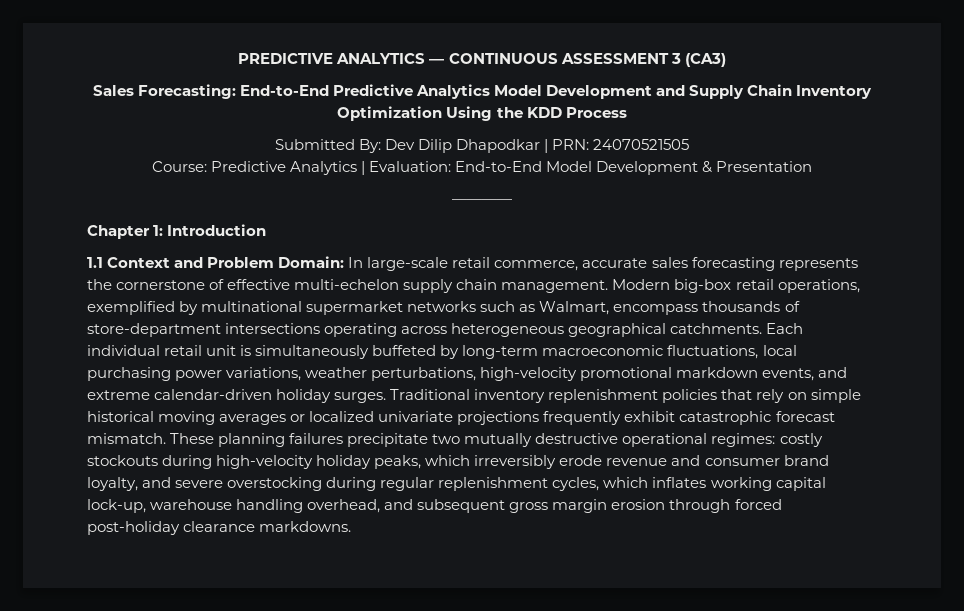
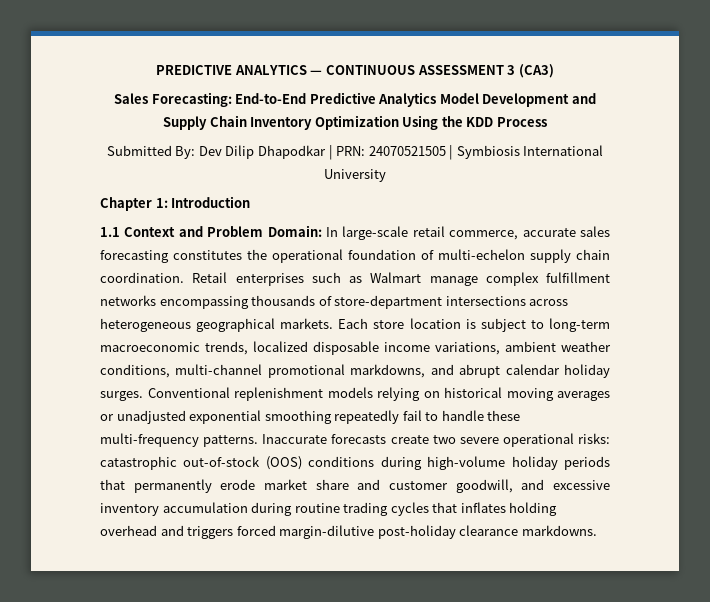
[151,161,813,175] [452,199,512,204] // Course: Predictive Analytics | Evaluation: End-to-End Model Development & Presentation // ―――― -> [449,145,604,160] [324,169,386,182] | Symbiosis International University
[778,258,858,271] [87,279,860,293] [87,301,699,315] represents the cornerstone of effective multi-echelon supply chain management. Modern big-box retail operations, exemplified by multinational supermarket networks such as Walmart, encompass -> [173,249,610,263] [100,272,610,286] [100,295,249,309] constitutes the operational foundation of multi-echelon supply chain coordination. Retail enterprises such as Walmart manage complex fulfillment networks encompassing
[324,323,398,337] operating -> (526, 301) none
[670,323,804,334] [87,345,797,359] [87,367,848,381] [87,389,861,403] [87,411,835,425] [87,433,823,447] [87,455,829,469] [87,477,826,491] [87,499,782,513] catchments. Each individual retail unit is simultaneously buffeted by long-term macroeconomic fluctuations, local purchasing power variations, weather perturbations, high-velocity promotional markdown events, and extreme calendar-driven holiday surges. Traditional inventory replenishment policies that rely on simple historical moving averages or localized univariate projections frequently exhibit catastrophic forecast mismatch. These planning failures precipitate two mutually destructive operational regimes: costly stockouts during high-velocity holiday peaks, which irreversibly erode revenue and consumer brand loyalty, and severe overstocking during regular replenishment cycles, which inflates working capital lock-up, warehouse handling overhead, and subsequent gross margin erosion through forced -> [280,318,610,332] [100,341,611,355] [100,364,610,378] [100,387,610,401] [100,410,521,424] [100,433,610,447] [100,456,610,470] [100,479,610,493] [100,502,558,516] [100,525,375,539] markets. Each store location is subject to long-term macroeconomic trends, localized disposable income variations, ambient weather conditions, multi-channel promotional markdowns, and abrupt calendar holiday surges. Conventional replenishment models relying on historical moving averages or unadjusted exponential smoothing repeatedly fail to handle these multi-frequency patterns. Inaccurate forecasts create two severe operational risks: catastrophic out-of-stock (OOS) conditions during high-volume holiday periods that permanently erode market share and customer goodwill, and excessive inventory accumulation during routine trading cycles that inflates holding overhead and triggers forced margin-dilutive

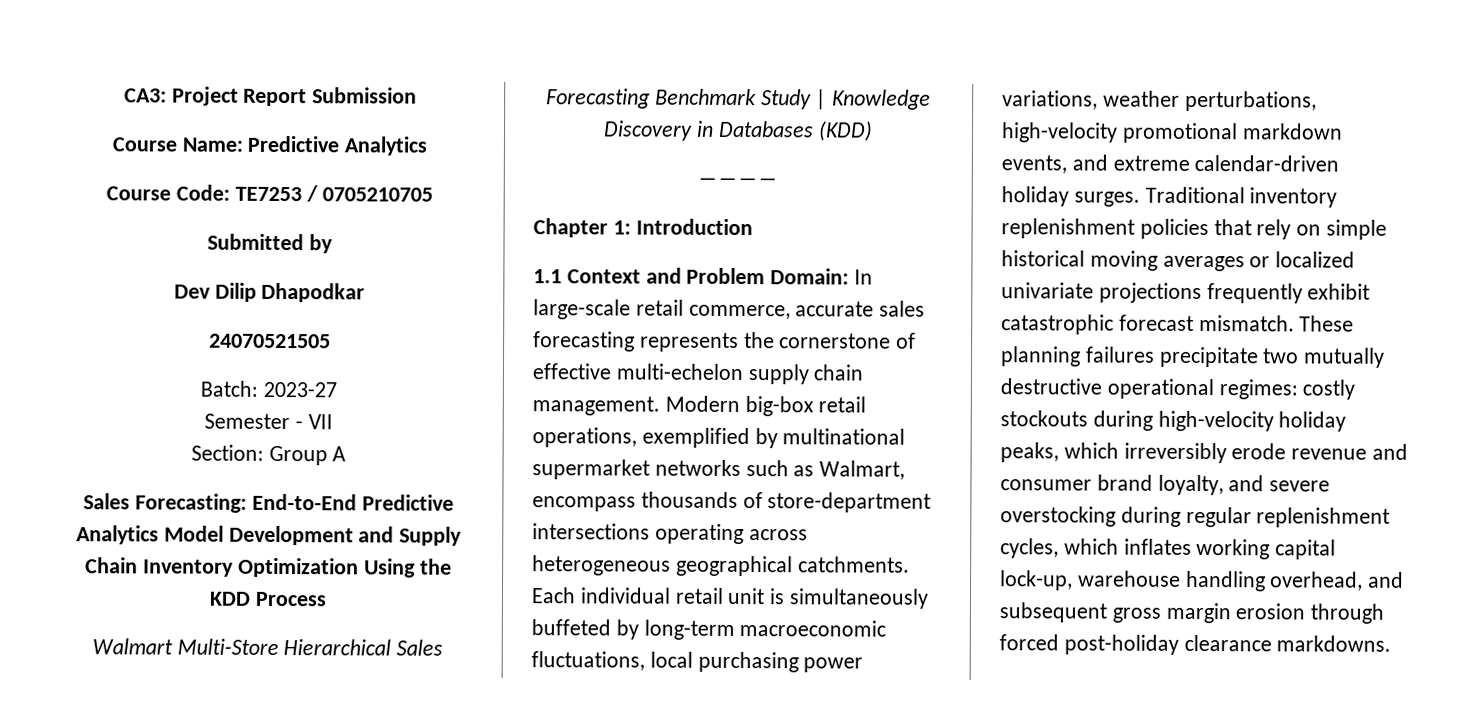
[156,64,554,78] PREDICTIVE ANALYTICS — CONTINUOUS ASSESSMENT 3 (CA3) -> [123,86,418,107] [111,135,428,156] [106,184,433,203] [207,233,333,254] [173,282,366,303] [208,333,331,349] [200,380,337,398] [204,413,333,430] [190,444,347,466] CA3: Project Report Submission // Course Name: Predictive Analytics // Course Code: TE7253 / 0705210705 // Submitted by // Dev Dilip Dhapodkar // 24070521505 // Batch: 2023-27 // Semester - VII // Section: Group A
[106,145,604,160] [324,169,386,182] Submitted By: Dev Dilip Dhapodkar | PRN: 24070521505 | Symbiosis International University -> [91,638,444,656] [546,88,931,110] [603,120,873,142] [697,177,778,187] Walmart Multi-Store Hierarchical Sales Forecasting Benchmark Study | Knowledge Discovery in Databases (KDD) // ――――
[173,249,610,263] [100,272,610,286] [100,295,249,309] constitutes the operational foundation of multi-echelon supply chain coordination. Retail enterprises such as Walmart manage complex fulfillment networks encompassing -> [639,332,917,353] [532,363,864,385] [532,395,867,417] [532,427,906,449] [532,459,906,480] [532,496,636,512] represents the cornerstone of effective multi-echelon supply chain management. Modern big-box retail operations, exemplified by multinational supermarket networks such as Walmart, encompass
(526, 301) none -> [654,523,744,545] operating
[280,318,610,332] [100,341,611,355] [100,364,610,378] [100,387,610,401] [100,410,521,424] [100,433,610,447] [100,456,610,470] [100,479,610,493] [100,502,558,516] [100,525,375,539] markets. Each store location is subject to long-term macroeconomic trends, localized disposable income variations, ambient weather conditions, multi-channel promotional markdowns, and abrupt calendar holiday surges. Conventional replenishment models relying on historical moving averages or unadjusted exponential smoothing repeatedly fail to handle these multi-frequency patterns. Inaccurate forecasts create two severe operational risks: catastrophic out-of-stock (OOS) conditions during high-volume holiday periods that permanently erode market share and customer goodwill, and excessive inventory accumulation during routine trading cycles that inflates holding overhead and triggers forced margin-dilutive -> [797,556,910,573] [531,587,930,609] [531,619,887,640] [531,651,864,673] [1002,90,1317,112] [1001,122,1343,144] [1001,154,1340,174] [1001,186,1338,208] [1001,218,1388,240] [1001,250,1356,272] [1001,282,1371,304] [1001,314,1355,335] [1000,346,1386,368] [1000,378,1356,400] [1000,410,1347,432] [1000,442,1409,464] [1000,474,1331,496] [1000,506,1391,528] [1000,538,1337,560] [1000,570,1405,592] [999,602,1385,624] [999,634,1059,651] catchments. Each individual retail unit is simultaneously buffeted by long-term macroeconomic fluctuations, local purchasing power variations, weather perturbations, high-velocity promotional markdown events, and extreme calendar-driven holiday surges. Traditional inventory replenishment policies that rely on simple historical moving averages or localized univariate projections frequently exhibit catastrophic forecast mismatch. These planning failures precipitate two mutually destructive operational regimes: costly stockouts during high-velocity holiday peaks, which irreversibly erode revenue and consumer brand loyalty, and severe overstocking during regular replenishment cycles, which inflates working capital lock-up, warehouse handling overhead, and subsequent gross margin erosion through forced

